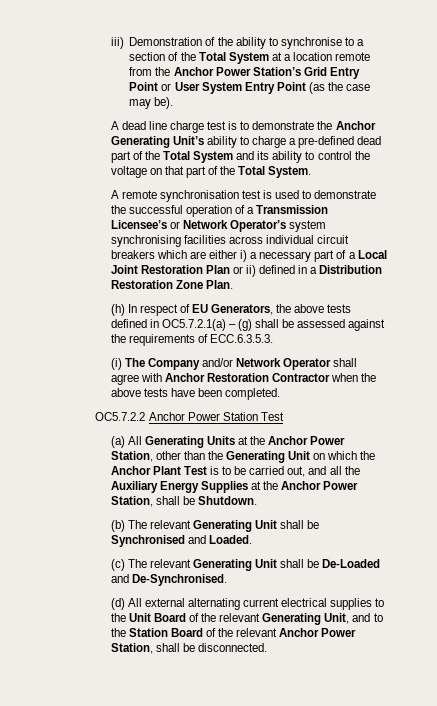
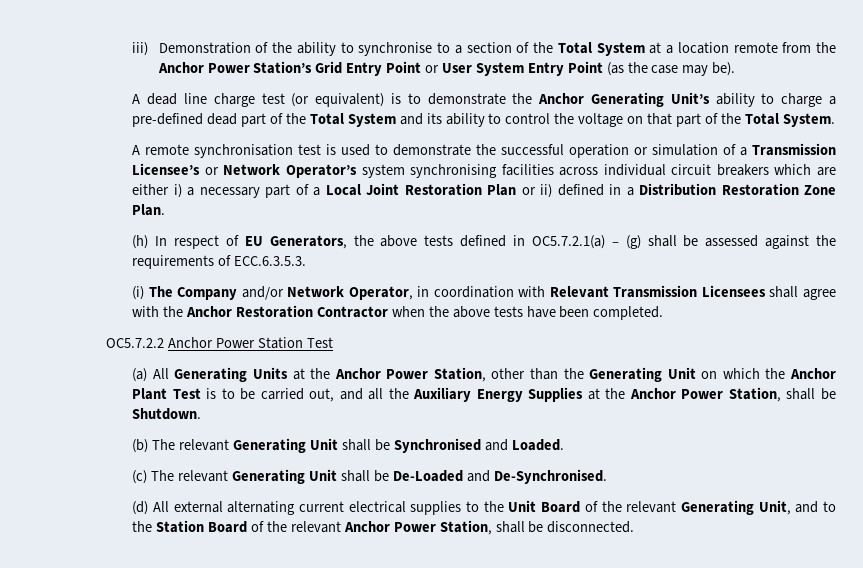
(227, 125) none -> [291,93,385,107] (or equivalent)
(232, 211) none -> [634,144,719,156] or simulation
[283,358,332,370] Operator -> [348,285,766,300] Operator, in coordination with Relevant Transmission Licensees
(162, 377) none -> [163,306,184,317] the

